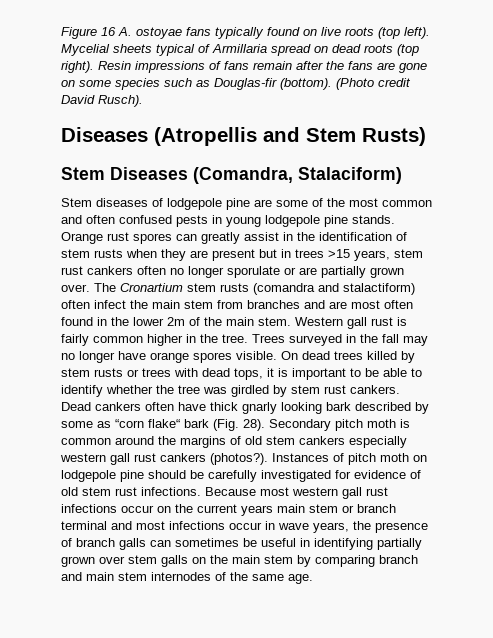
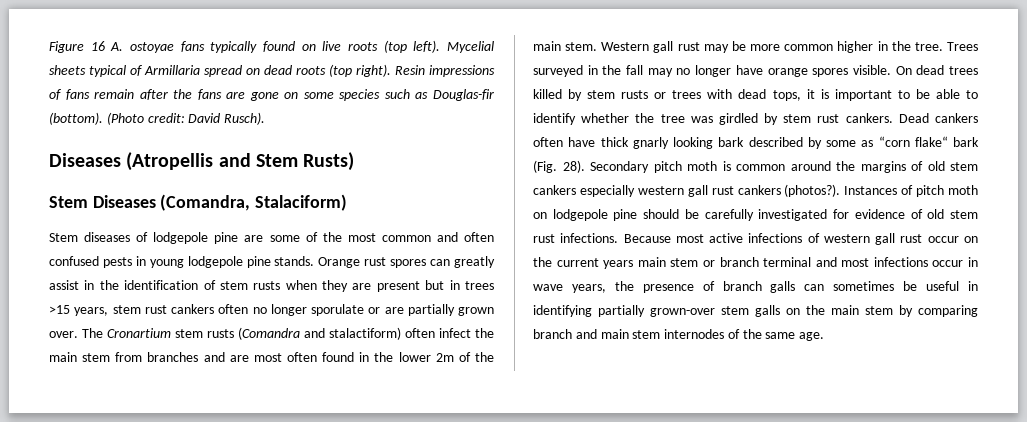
[378,78,411,87] credit -> [147,113,185,123] credit:
[253,283,315,295] (comandra -> [238,327,300,340] (Comandra
[397,317,407,326] [61,334,89,346] is fairly -> [703,41,781,53] may be more
[292,487,388,499] [61,504,117,513] western gall rust infections -> [709,233,923,245] active infections of western gall rust
[61,556,125,567] grown over -> [650,308,715,317] grown-over

